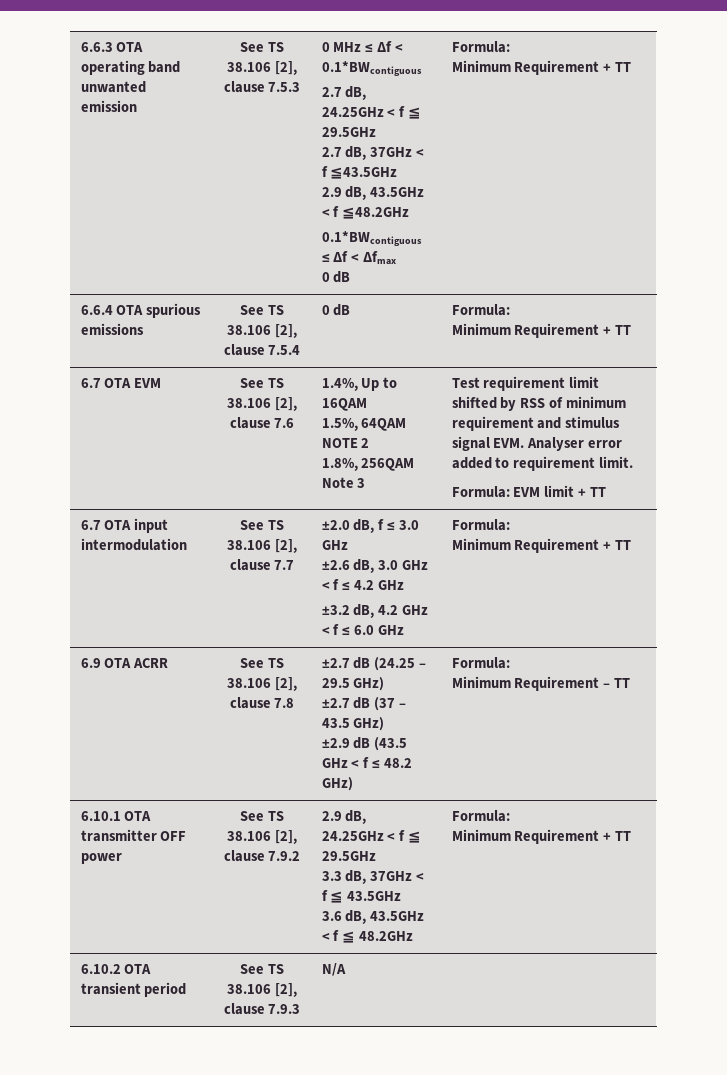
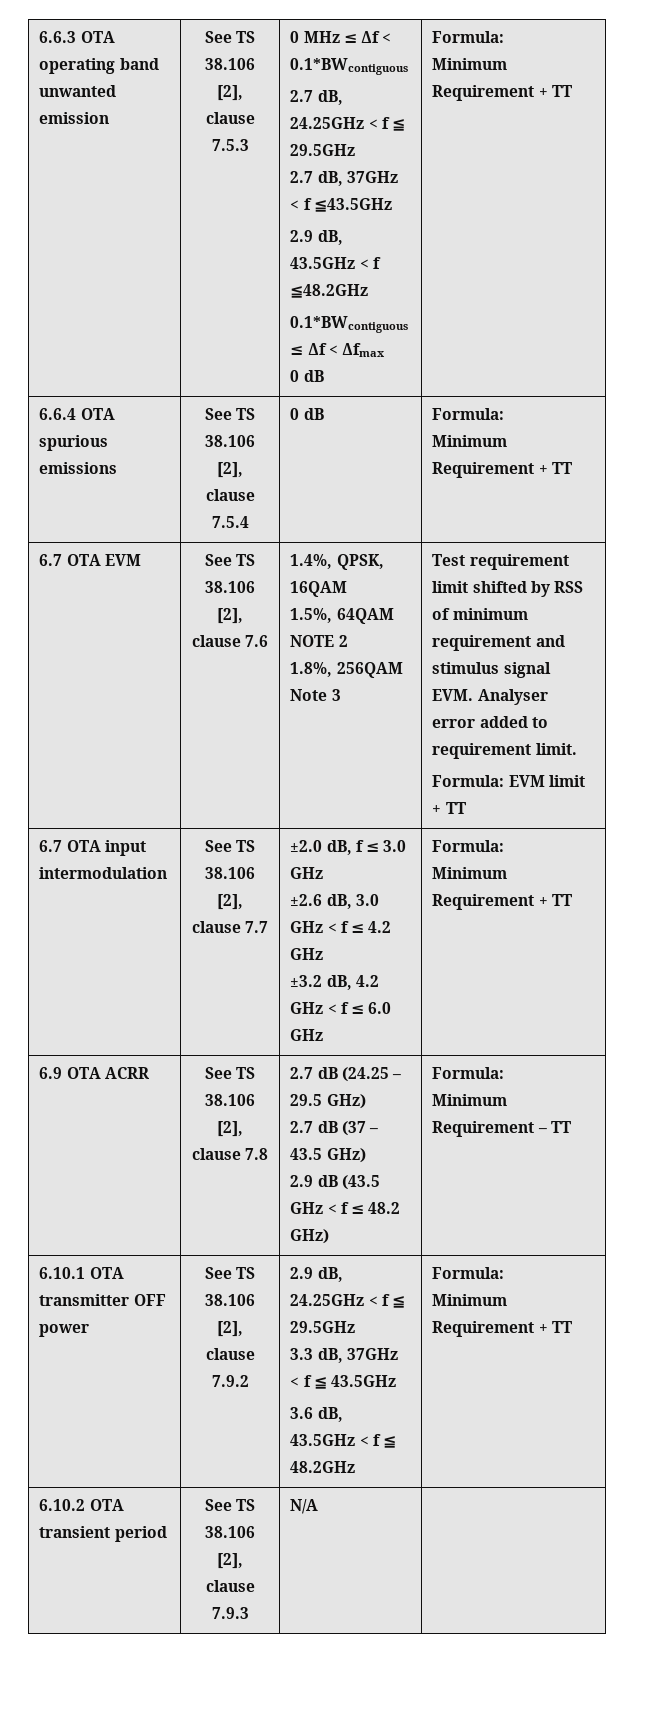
[361,377,398,391] Up to -> [336,554,384,570] QPSK,
[321,658,350,668] ±2.7 -> [290,1067,314,1079] 2.7
[321,698,350,708] ±2.7 -> [290,1121,314,1133] 2.7
[321,738,350,748] ±2.9 -> [290,1175,314,1187] 2.9

